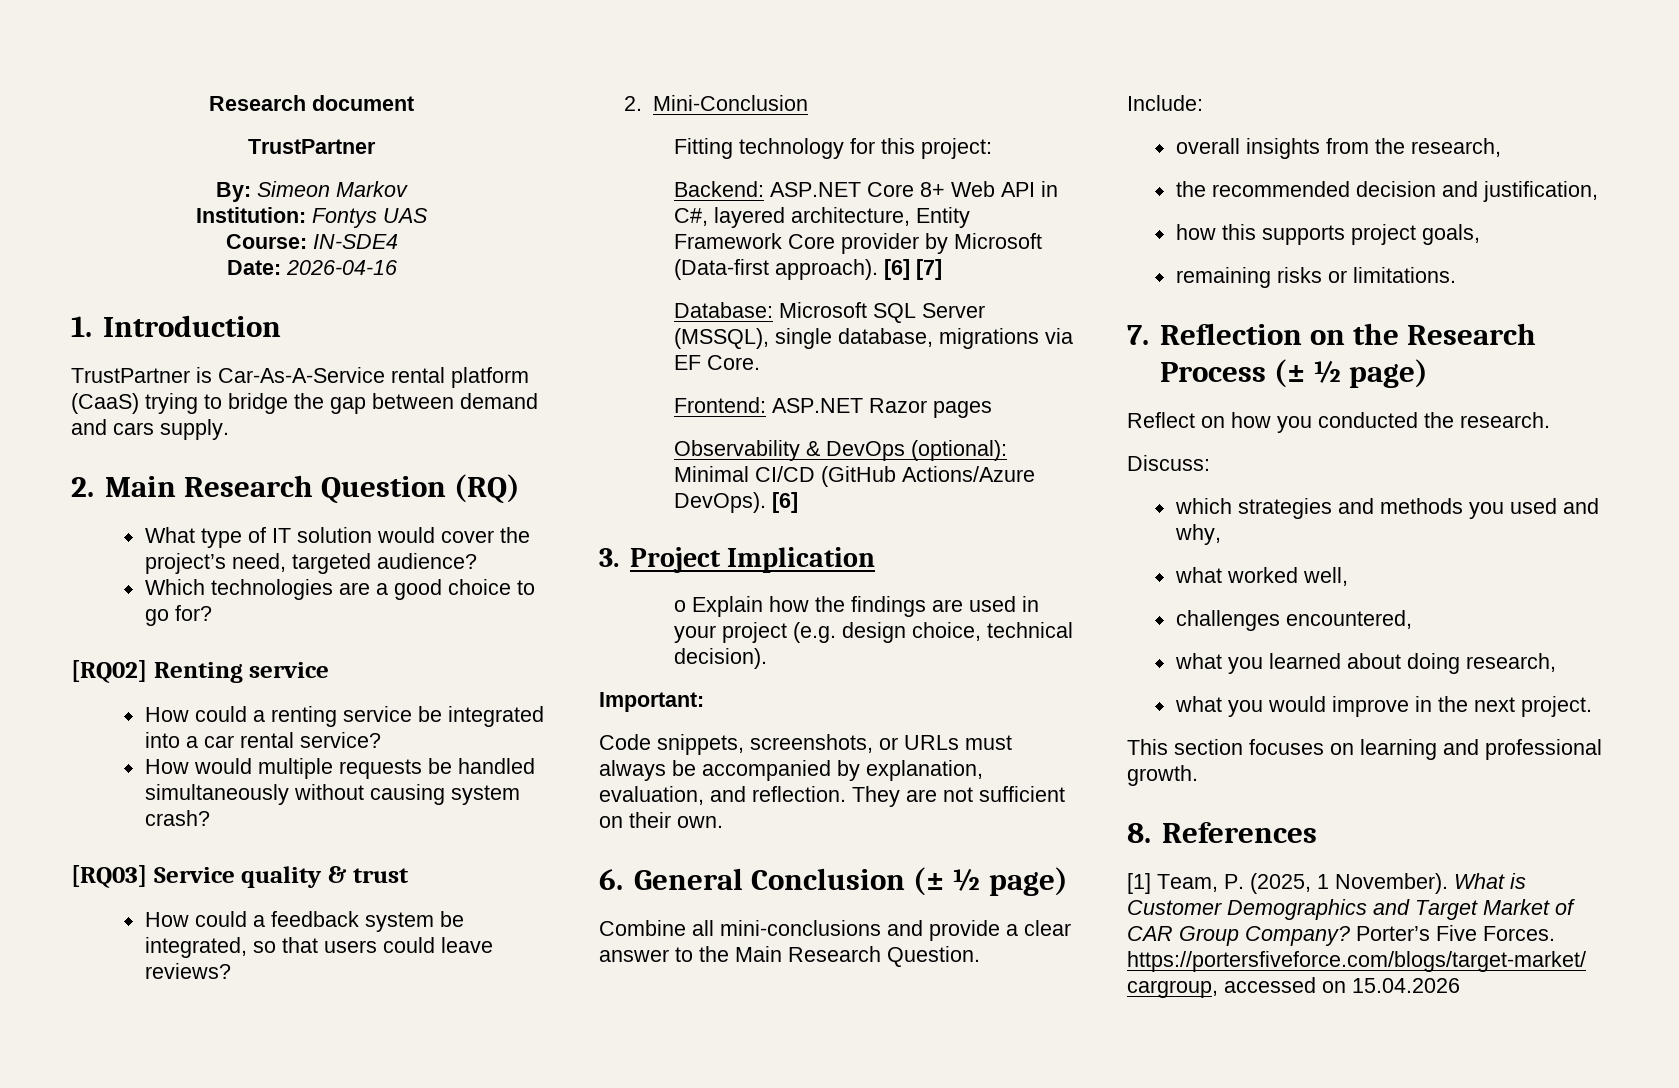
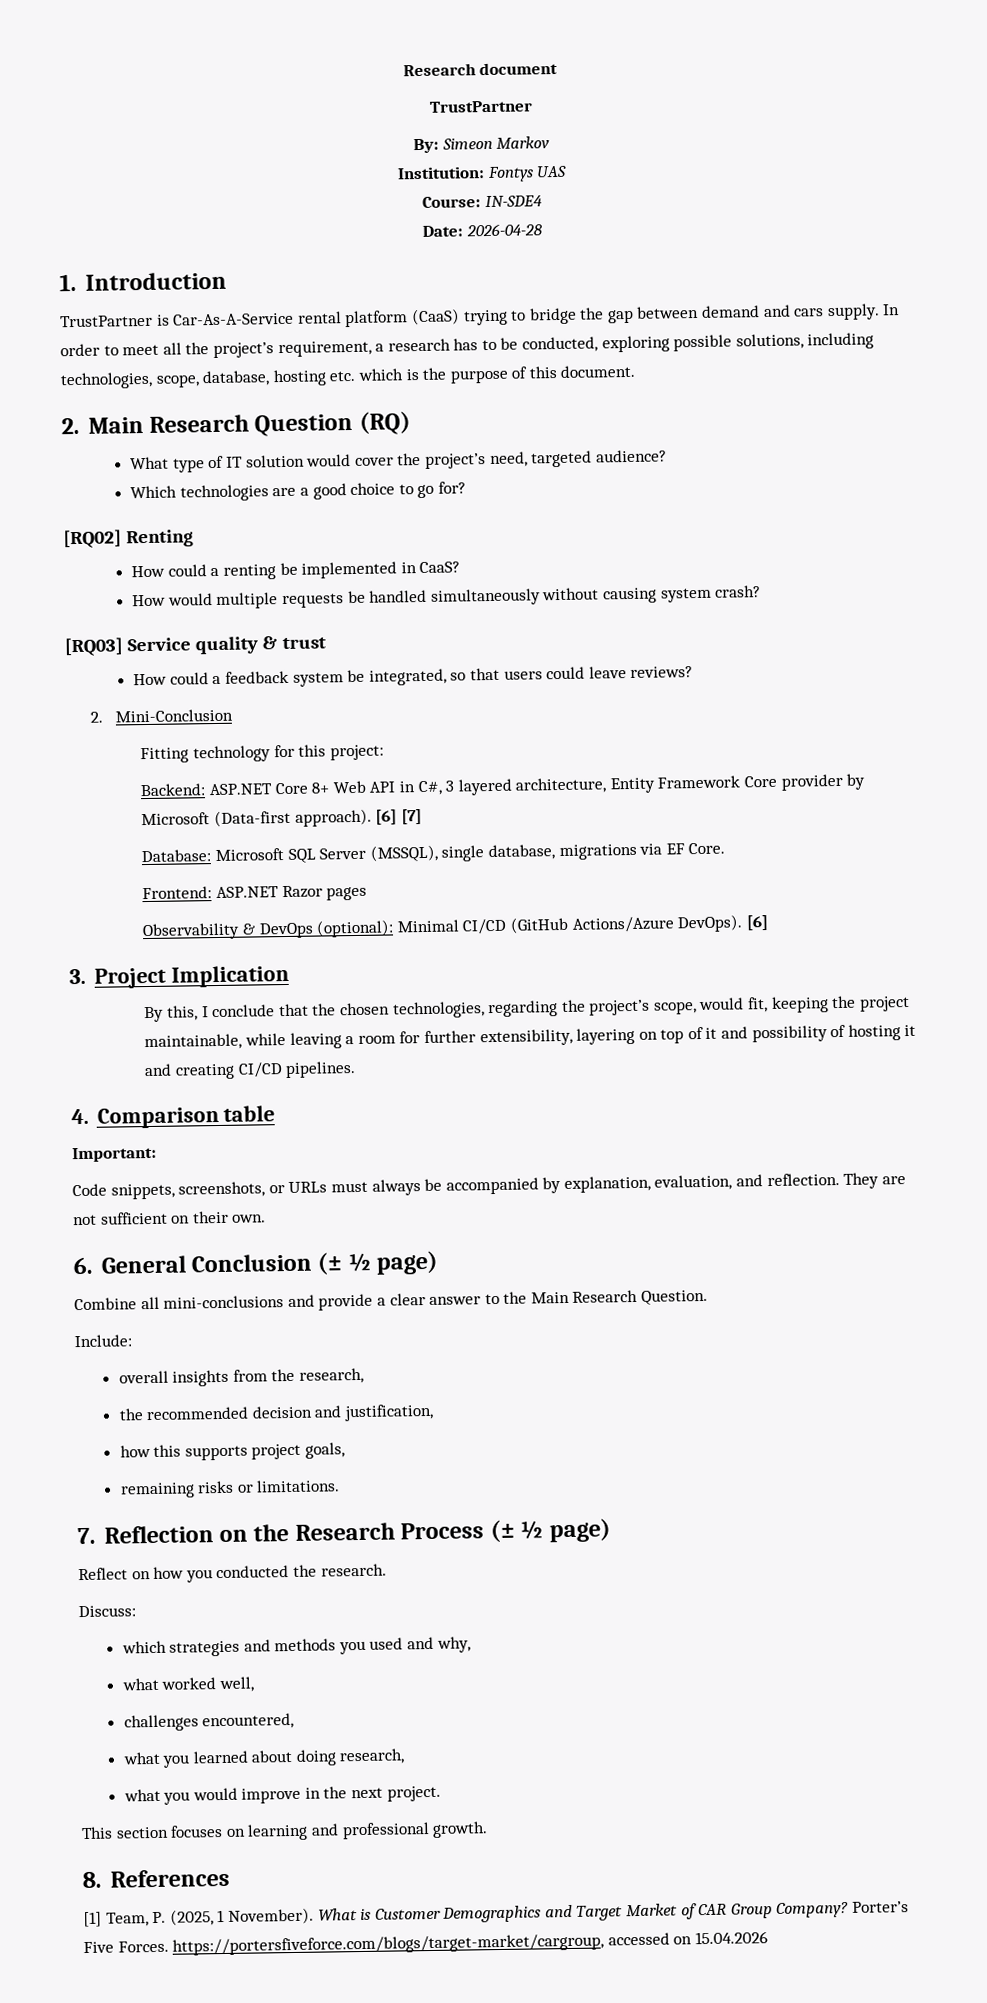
[285,260,397,275] 2026-04-16 -> [465,223,542,237] 2026-04-28
(229, 429) none -> [882,304,901,316] [60,332,875,359] [60,364,636,390] In order to meet all the project’s requirement, a research has to be conducted, exploring possible solutions, including technologies, scope, database, hosting etc. which is the purpose of this document.
[249,662,330,678] service -> (195, 538) none
[342,706,544,727] [144,732,381,748] service be integrated into a car rental service? -> [279,561,461,579] be implemented in CaaS?
(709, 217) none -> [445,780,455,792] 3
[674,596,1040,617] [674,622,1074,643] [674,648,768,669] o Explain how the findings are used in your project (e.g. design choice, technical decision). -> [144,995,910,1023] [144,1024,917,1051] [144,1061,357,1080] [71,1105,276,1129] By this, I conclude that the chosen technologies, regarding the project’s scope, would fit, keeping the project maintainable, while leaving a room for further extensibility, layering on top of it and possibility of hosting it and creating CI/CD pipelines. // 4. Comparison table

